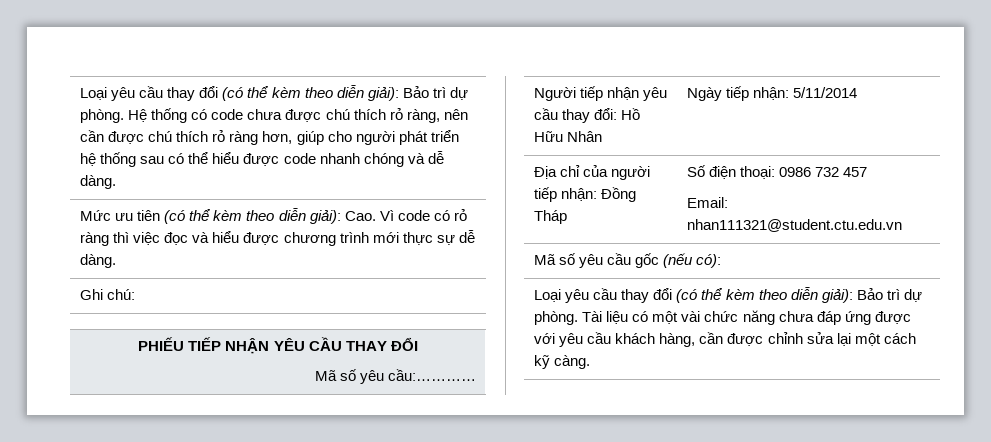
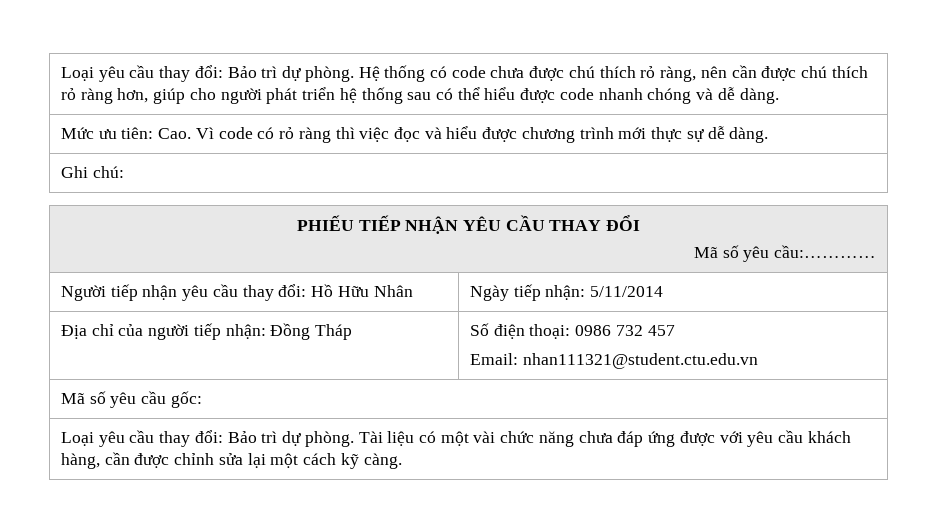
[80,85,399,101] Loại yêu cầu thay đổi (có thể kèm theo diễn giải): -> [61,65,223,82] Loại yêu cầu thay đổi:
[137,208,341,224] tiên (có thể kèm theo diễn giải): -> [121,127,154,139] tiên:
[635,253,722,268] [534,287,853,303] gốc (nếu có): // Loại yêu cầu thay đổi (có thể kèm theo diễn giải): -> [170,391,202,408] [61,430,223,447] gốc: // Loại yêu cầu thay đổi:

